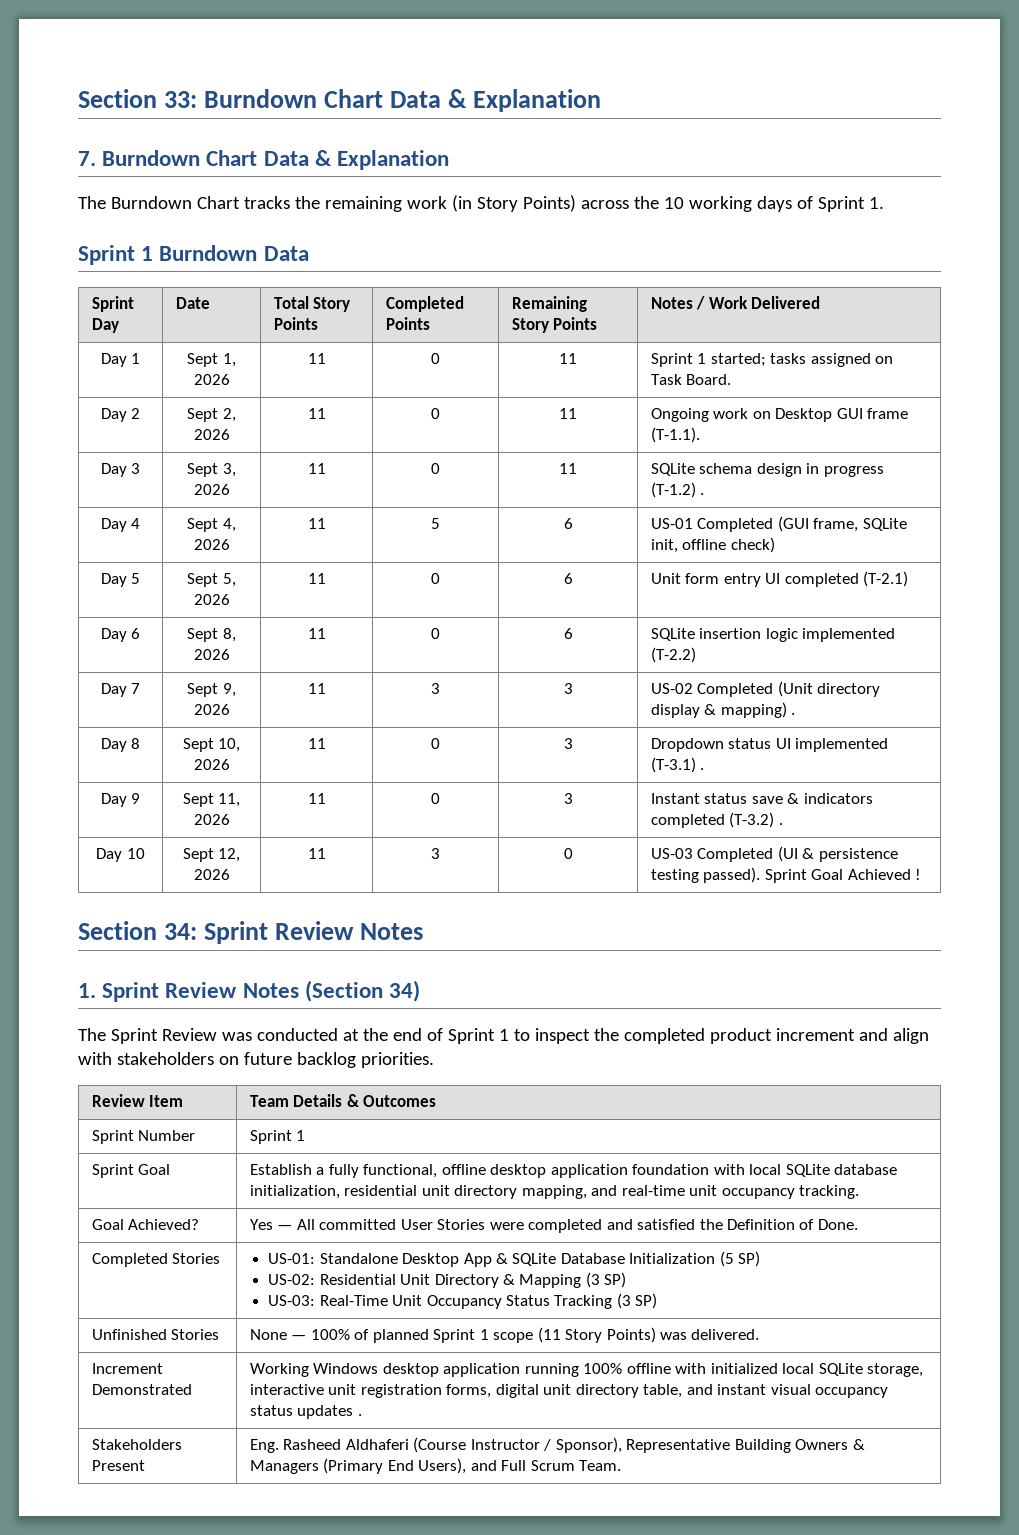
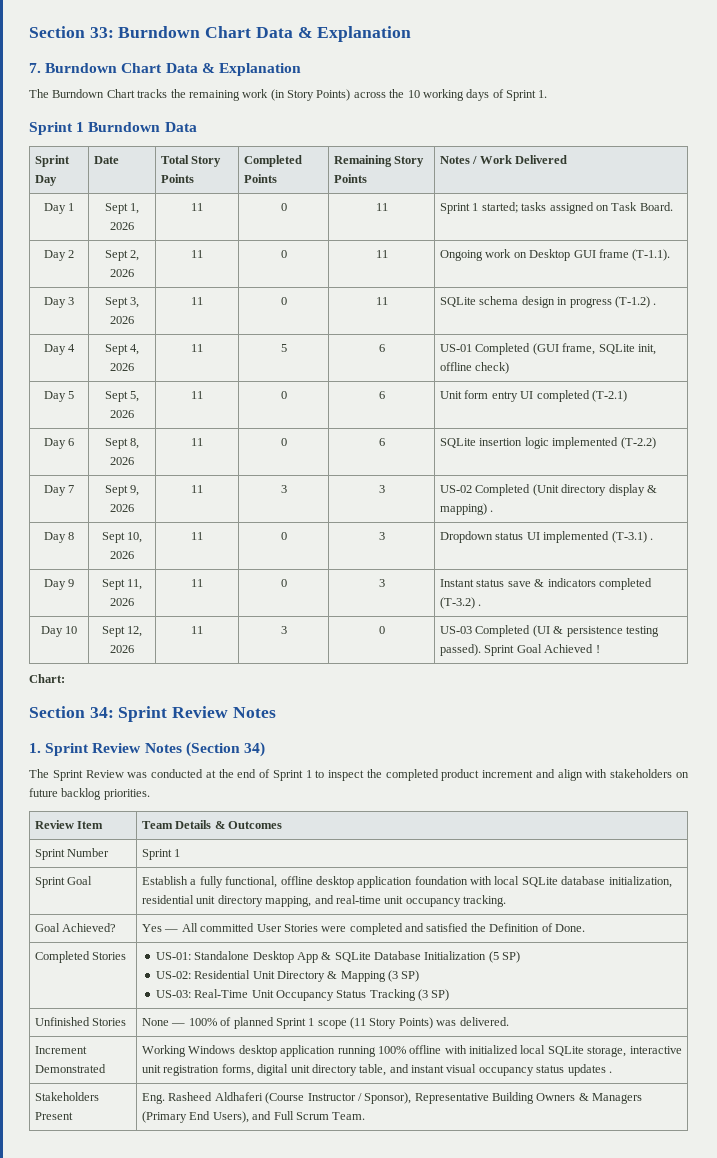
(922, 874) none -> [29,674,65,683] // Chart:

